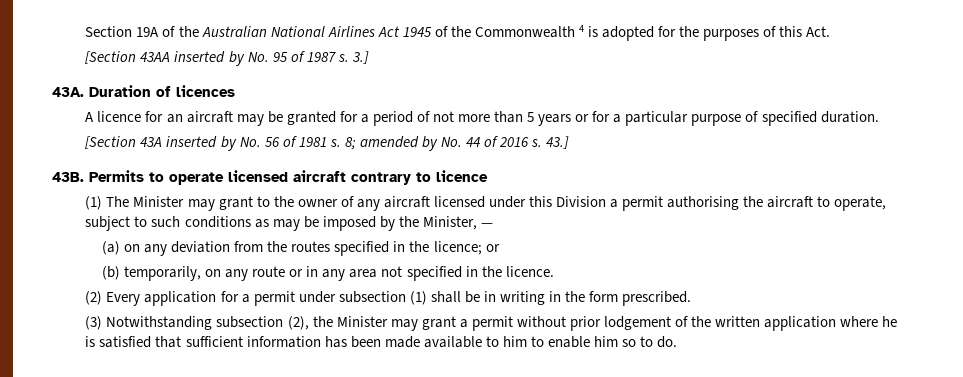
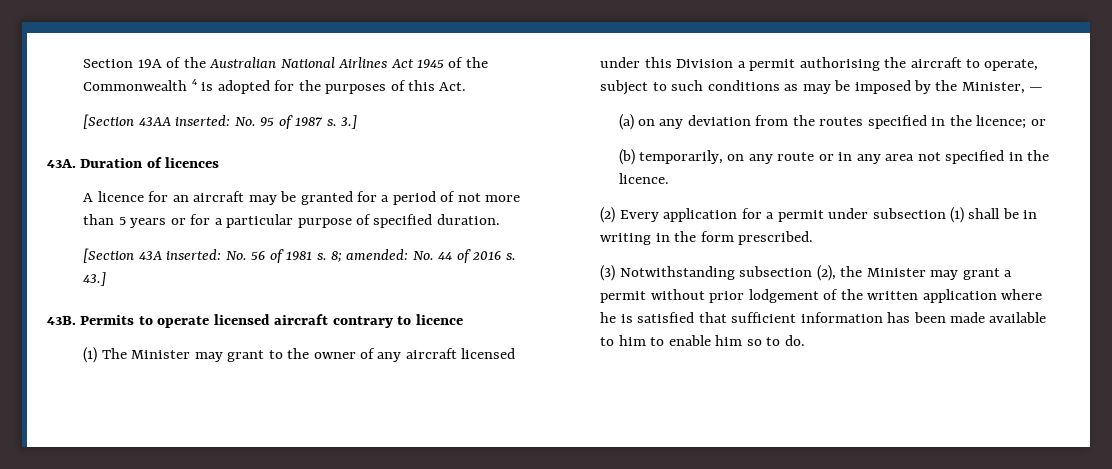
[174,51,245,66] inserted by -> [175,115,231,126] inserted:
[166,136,237,151] inserted by -> [166,249,222,260] inserted:
[359,136,438,151] amended by -> [346,249,409,260] amended:

